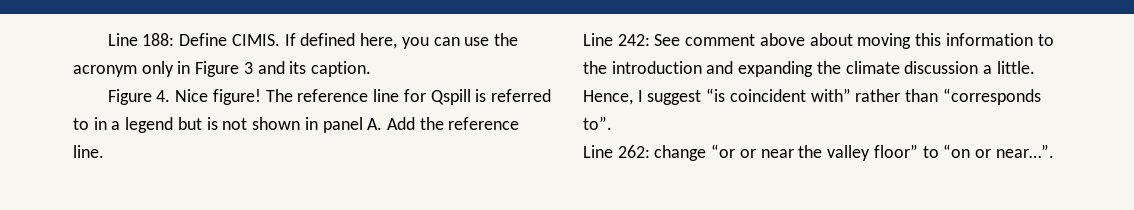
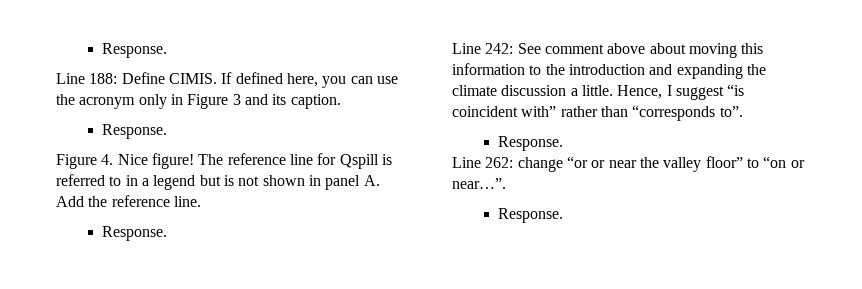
(107, 39) none -> [102,43,168,58] Response. //
(372, 69) none -> [102,124,168,139] // Response.
(104, 151) none -> [102,226,168,241] // Response.
(612, 123) none -> [498,136,564,151] // Response.
(1054, 151) none -> [498,208,564,223] // Response.

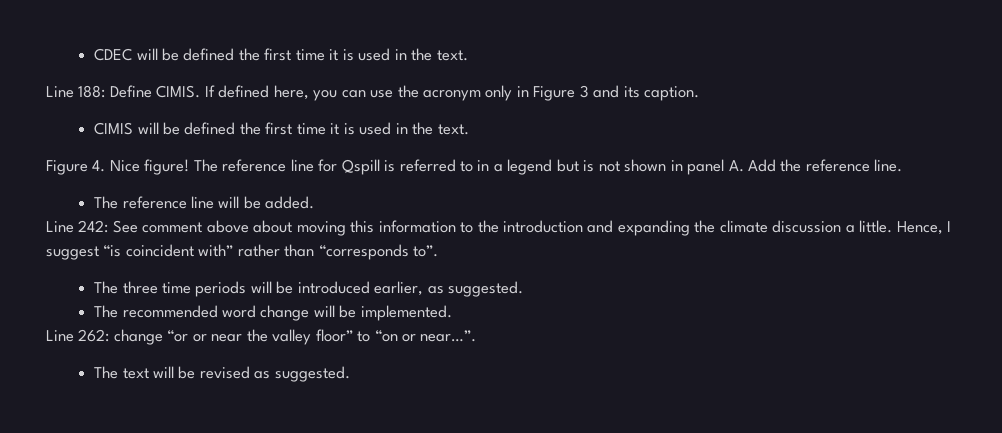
[102,43,168,58] Response. -> [94,48,468,61] CDEC will be defined the first time it is used in the text.
[102,124,168,139] Response. -> [94,122,469,135] CIMIS will be defined the first time it is used in the text.
[102,226,168,241] Response. -> [94,196,315,209] The reference line will be added.
[498,136,564,151] Response. -> [94,281,524,297] [94,305,452,321] The three time periods will be introduced earlier, as suggested. // The recommended word change will be implemented.
[498,208,564,223] Response. -> [94,366,350,382] The text will be revised as suggested.

